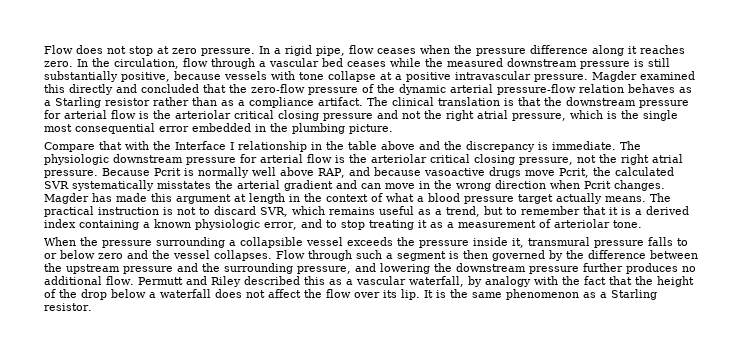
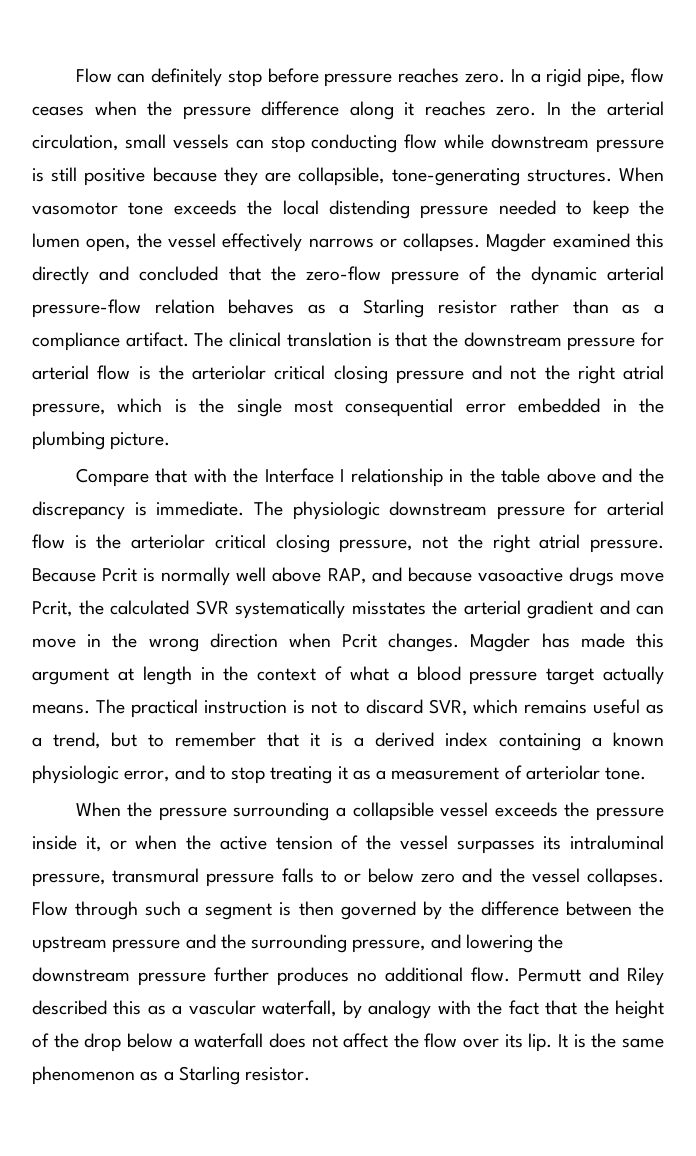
[44,45,255,56] Flow does not stop at zero pressure. -> [75,68,506,87] Flow can definitely stop before pressure reaches zero.
[114,58,670,69] [44,71,588,82] circulation, flow through a vascular bed ceases while the measured downstream pressure is still substantially positive, because vessels with tone collapse at a positive intravascular pressure. -> [607,101,664,116] [32,134,665,153] [32,167,664,186] [32,200,664,219] [32,233,481,252] arterial circulation, small vessels can stop conducting flow while downstream pressure is still positive because they are collapsible, tone-generating structures. When vasomotor tone exceeds the local distending pressure needed to keep the lumen open, the vessel effectively narrows or collapses.
(524, 243) none -> [109,835,664,854] [32,873,105,887] or when the active tension of the vessel surpasses its intraluminal pressure,

